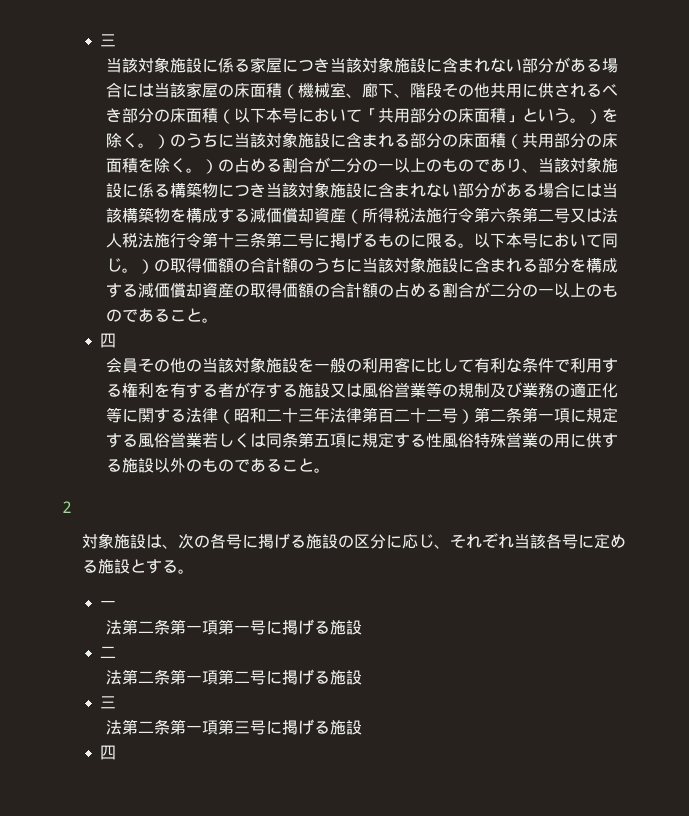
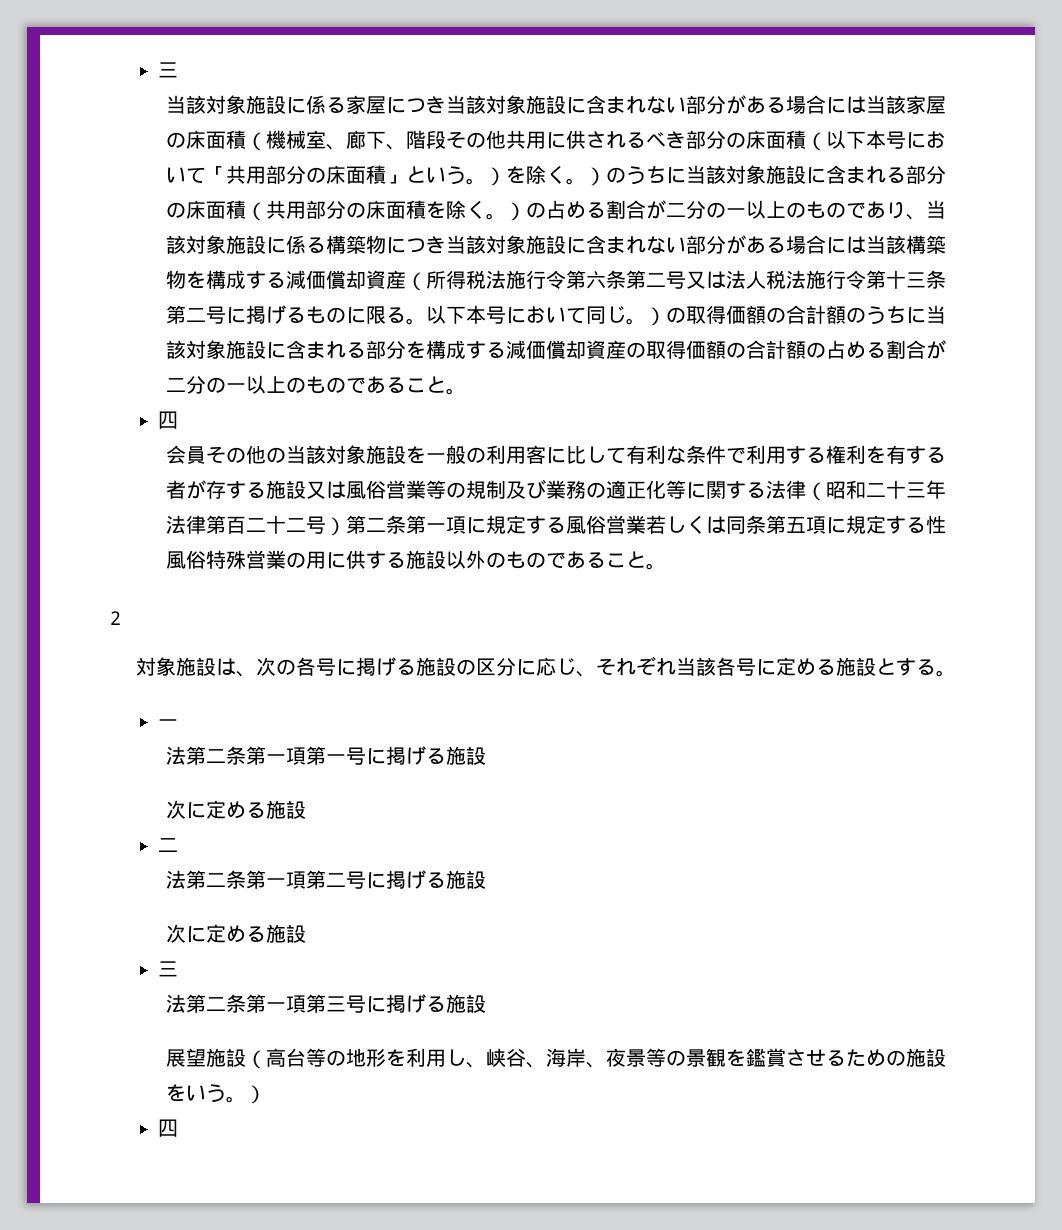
(362, 627) none -> [165,800,306,819] // 次に定める施設
(362, 677) none -> [165,924,306,943] // 次に定める施設
(362, 727) none -> [165,1048,946,1069] [165,1084,266,1104] // 展望施設（高台等の地形を利用し、峡谷、海岸、夜景等の景観を鑑賞させるための施設をいう。）

